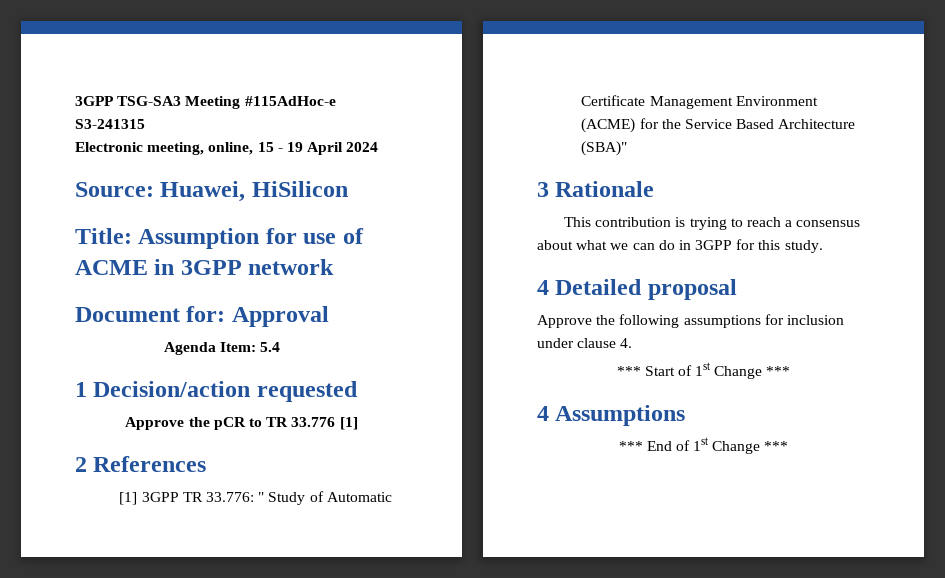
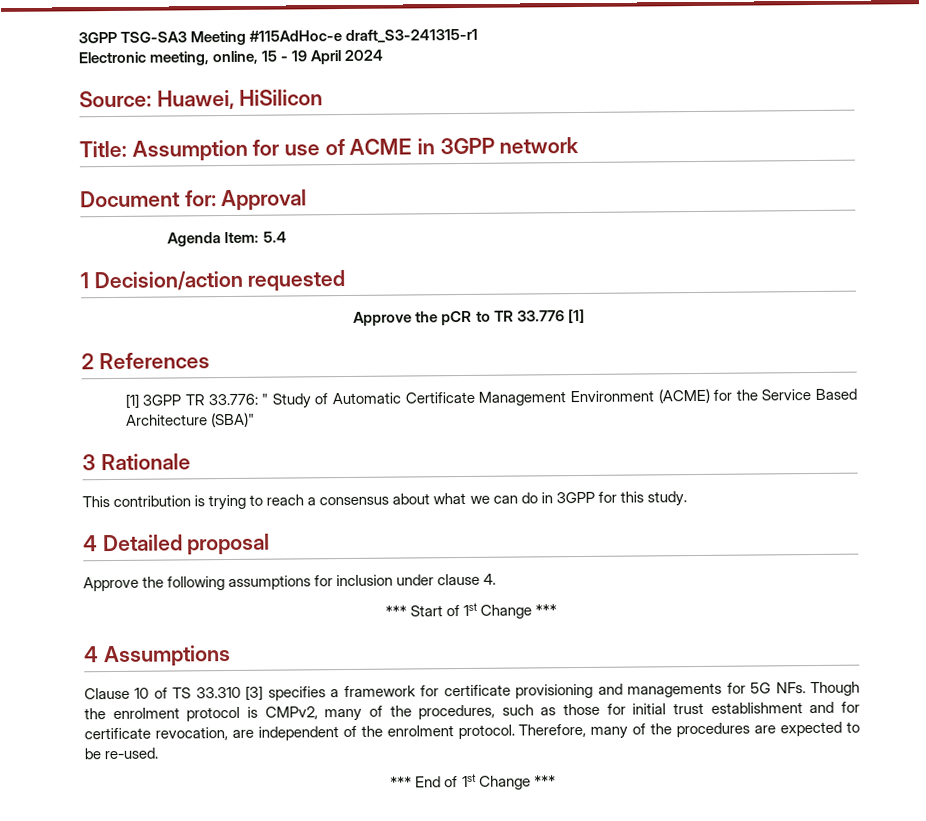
[75,119,145,129] S3-241315 -> [345,28,479,43] draft_S3-241315-r1
(686, 415) none -> [84,681,861,701] [84,701,860,722] [84,721,860,741] [84,747,159,760] // Clause 10 of TS 33.310 [3] specifies a framework for certificate provisioning and managements for 5G NFs. Though the enrolment protocol is CMPv2, many of the procedures, such as those for initial trust establishment and for certificate revocation, are independent of the enrolment protocol. Therefore, many of the procedures are expected to be re-used.

